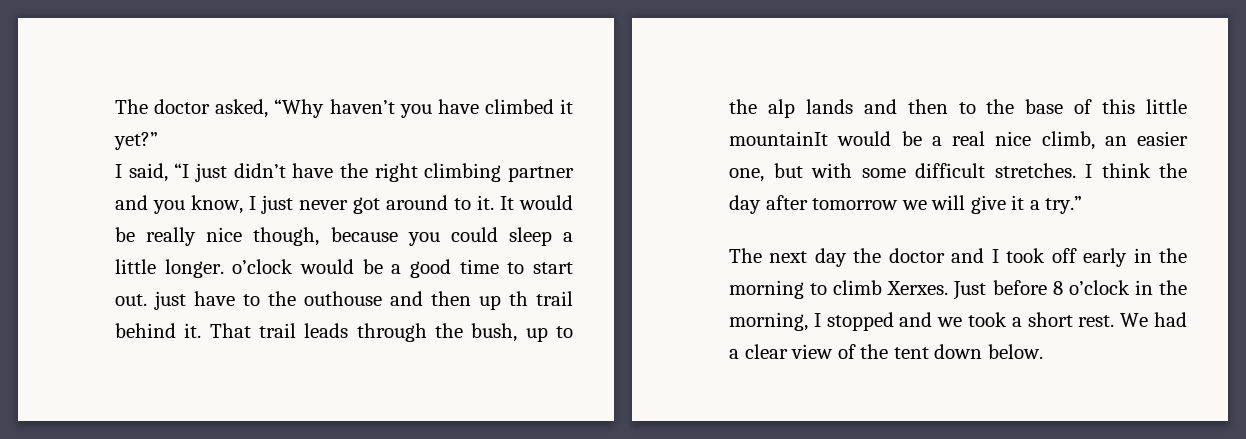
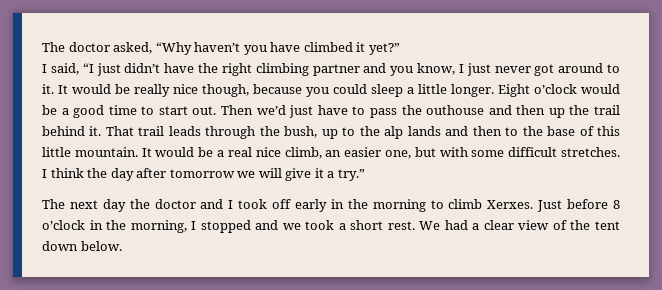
(224, 268) none -> [498,84,530,97] Eight
(147, 300) none -> [221,105,286,115] Then we’d
(260, 300) none -> [369,108,397,118] pass
[509,291,528,306] th -> [569,105,590,115] the
[729,131,828,146] mountainIt -> [74,147,152,157] mountain. It

